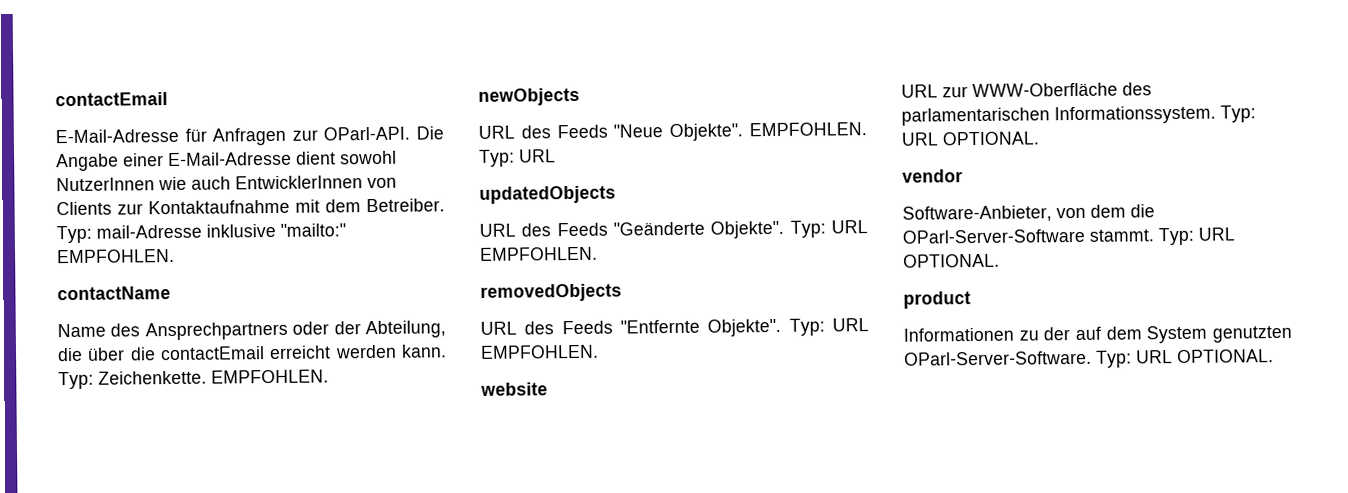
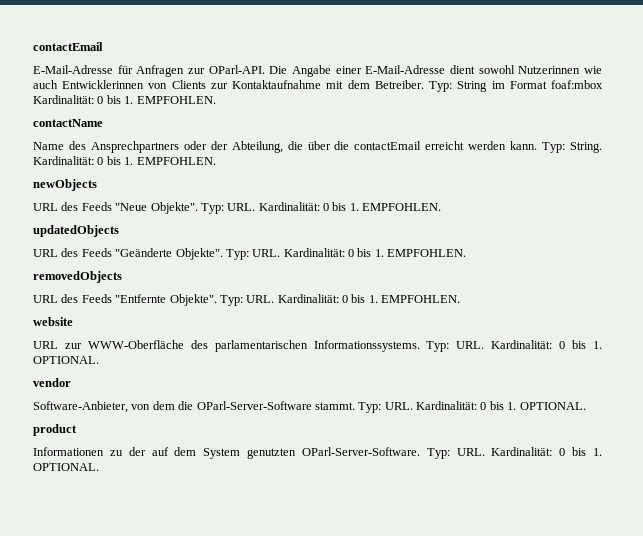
[56,177,155,192] NutzerInnen -> [518,66,581,74] Nutzerinnen
[235,175,363,190] EntwicklerInnen -> [62,80,145,89] Entwicklerinnen
[96,223,346,239] mail-Adresse inklusive "mailto:" -> [457,80,603,92] [33,95,134,104] String im Format foaf:mbox Kardinalität: 0 bis 1.
[98,370,207,385] Zeichenkette. -> [570,142,603,153] [33,156,134,165] String. Kardinalität: 0 bis 1.
[749,122,867,137] [479,149,556,167] EMPFOHLEN. Typ: URL -> [200,202,442,214] Typ: URL. Kardinalität: 0 bis 1. EMPFOHLEN.
[831,220,868,234] URL -> [252,248,384,257] URL. Kardinalität: 0 bis 1.
[832,318,869,332] URL -> [246,294,378,303] URL. Kardinalität: 0 bis 1.
[1054,105,1256,125] [901,132,939,146] Informationssystem. Typ: URL -> [313,340,602,352] Informationssystems. Typ: URL. Kardinalität: 0 bis 1.
[1198,227,1235,241] URL -> [384,401,517,410] URL. Kardinalität: 0 bis 1.
[1136,350,1173,364] URL -> [456,447,602,456] URL. Kardinalität: 0 bis 1.

